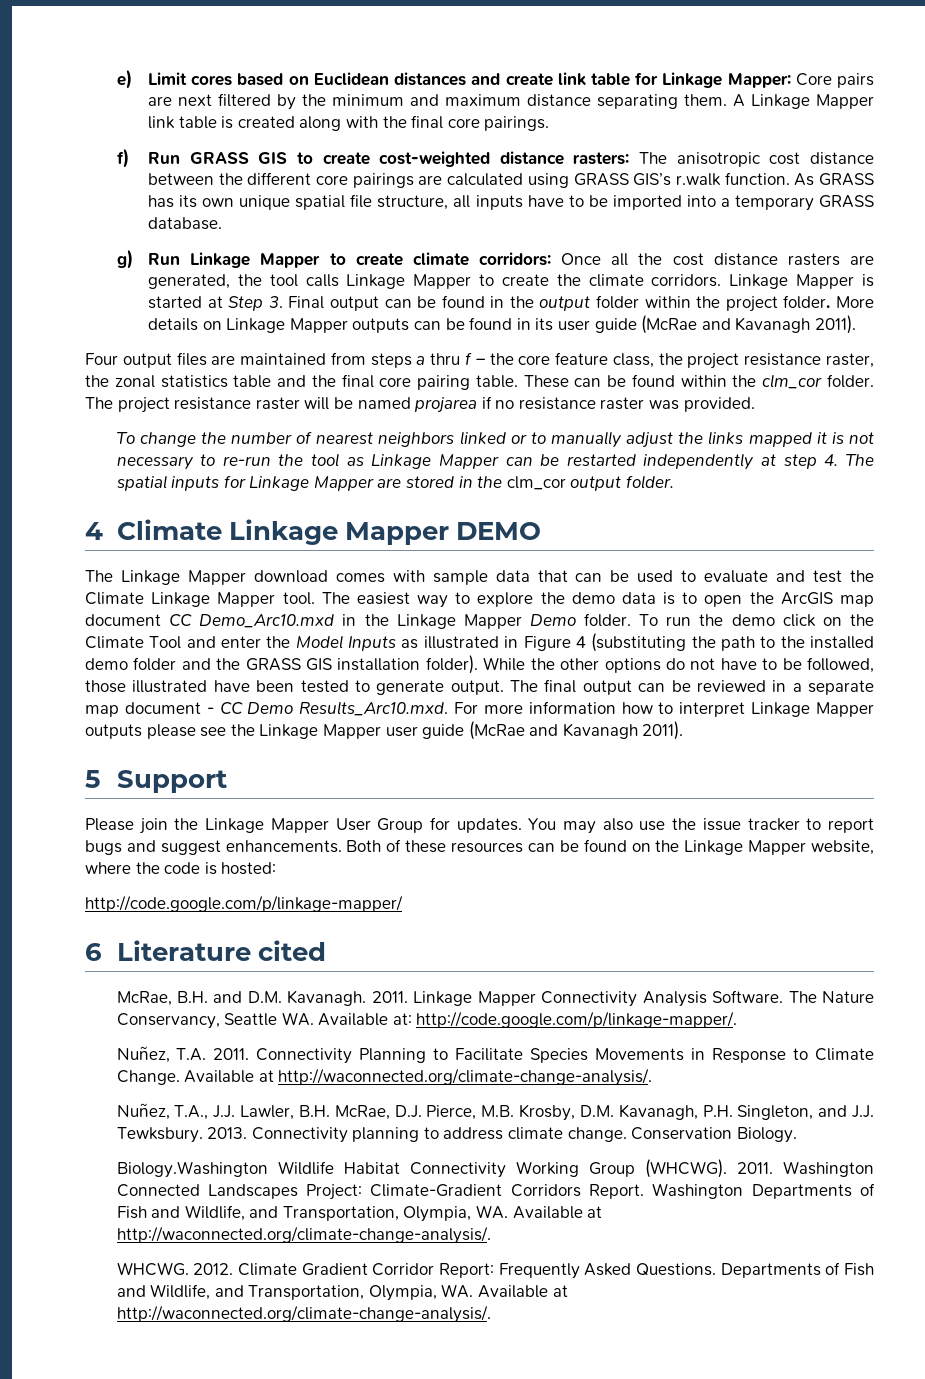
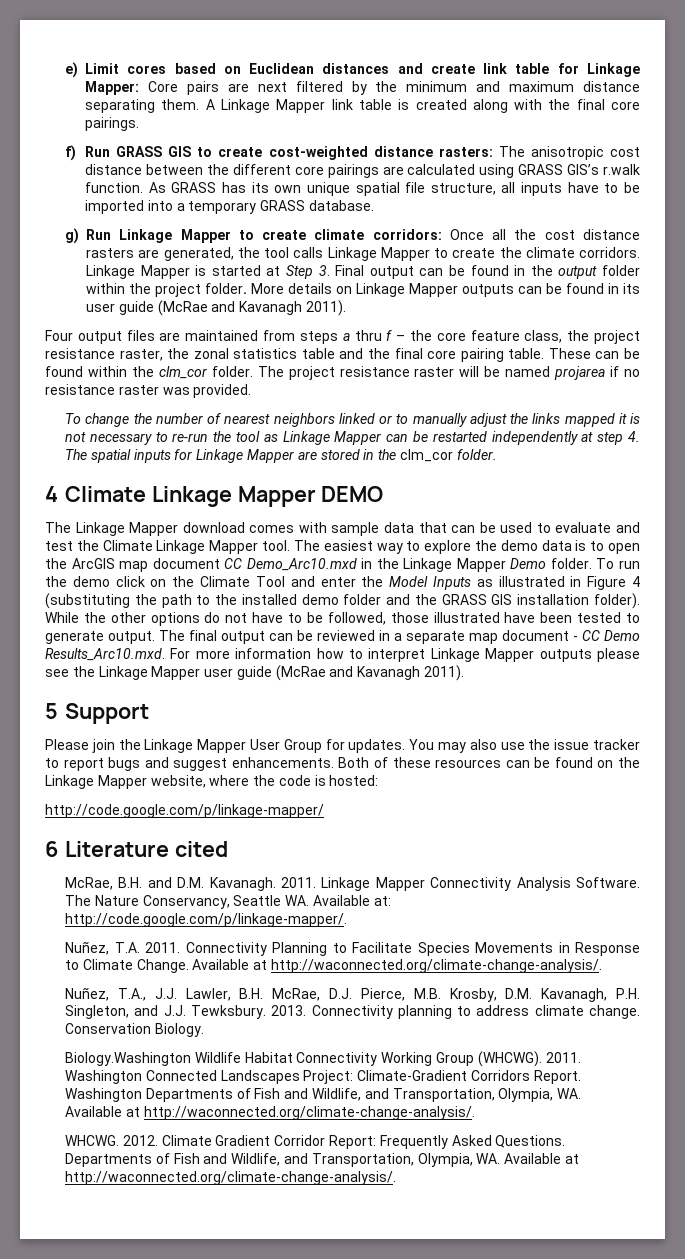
[570,476,622,491] output -> (453, 455) none

